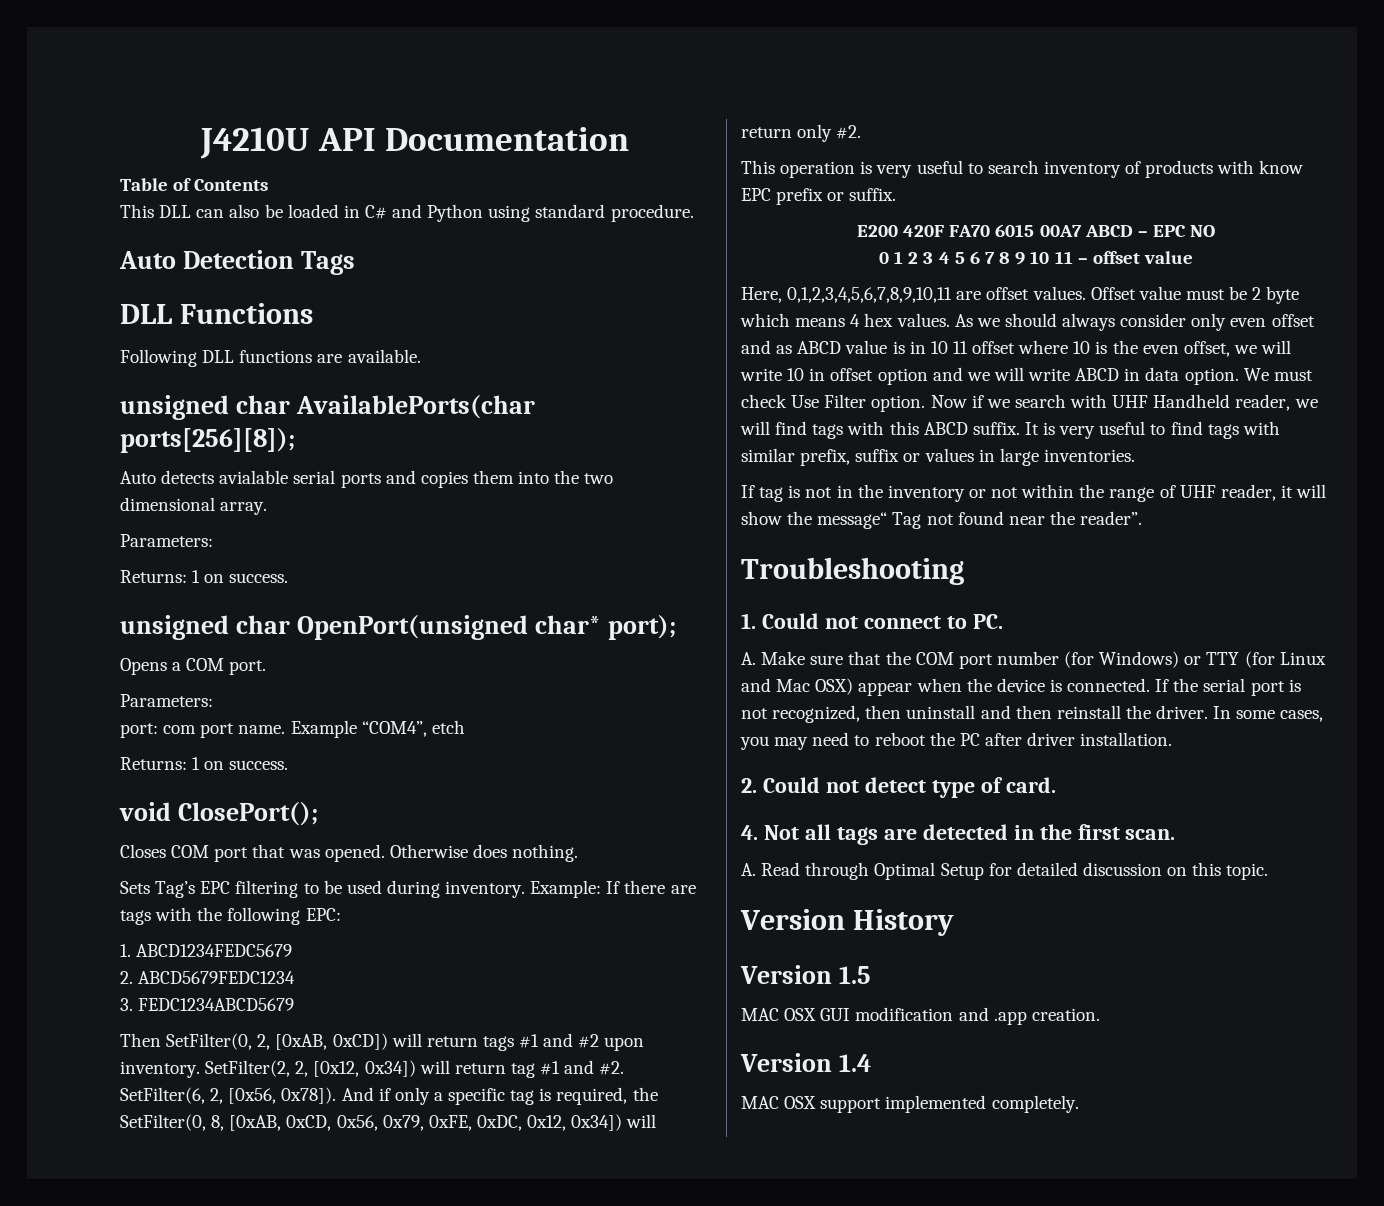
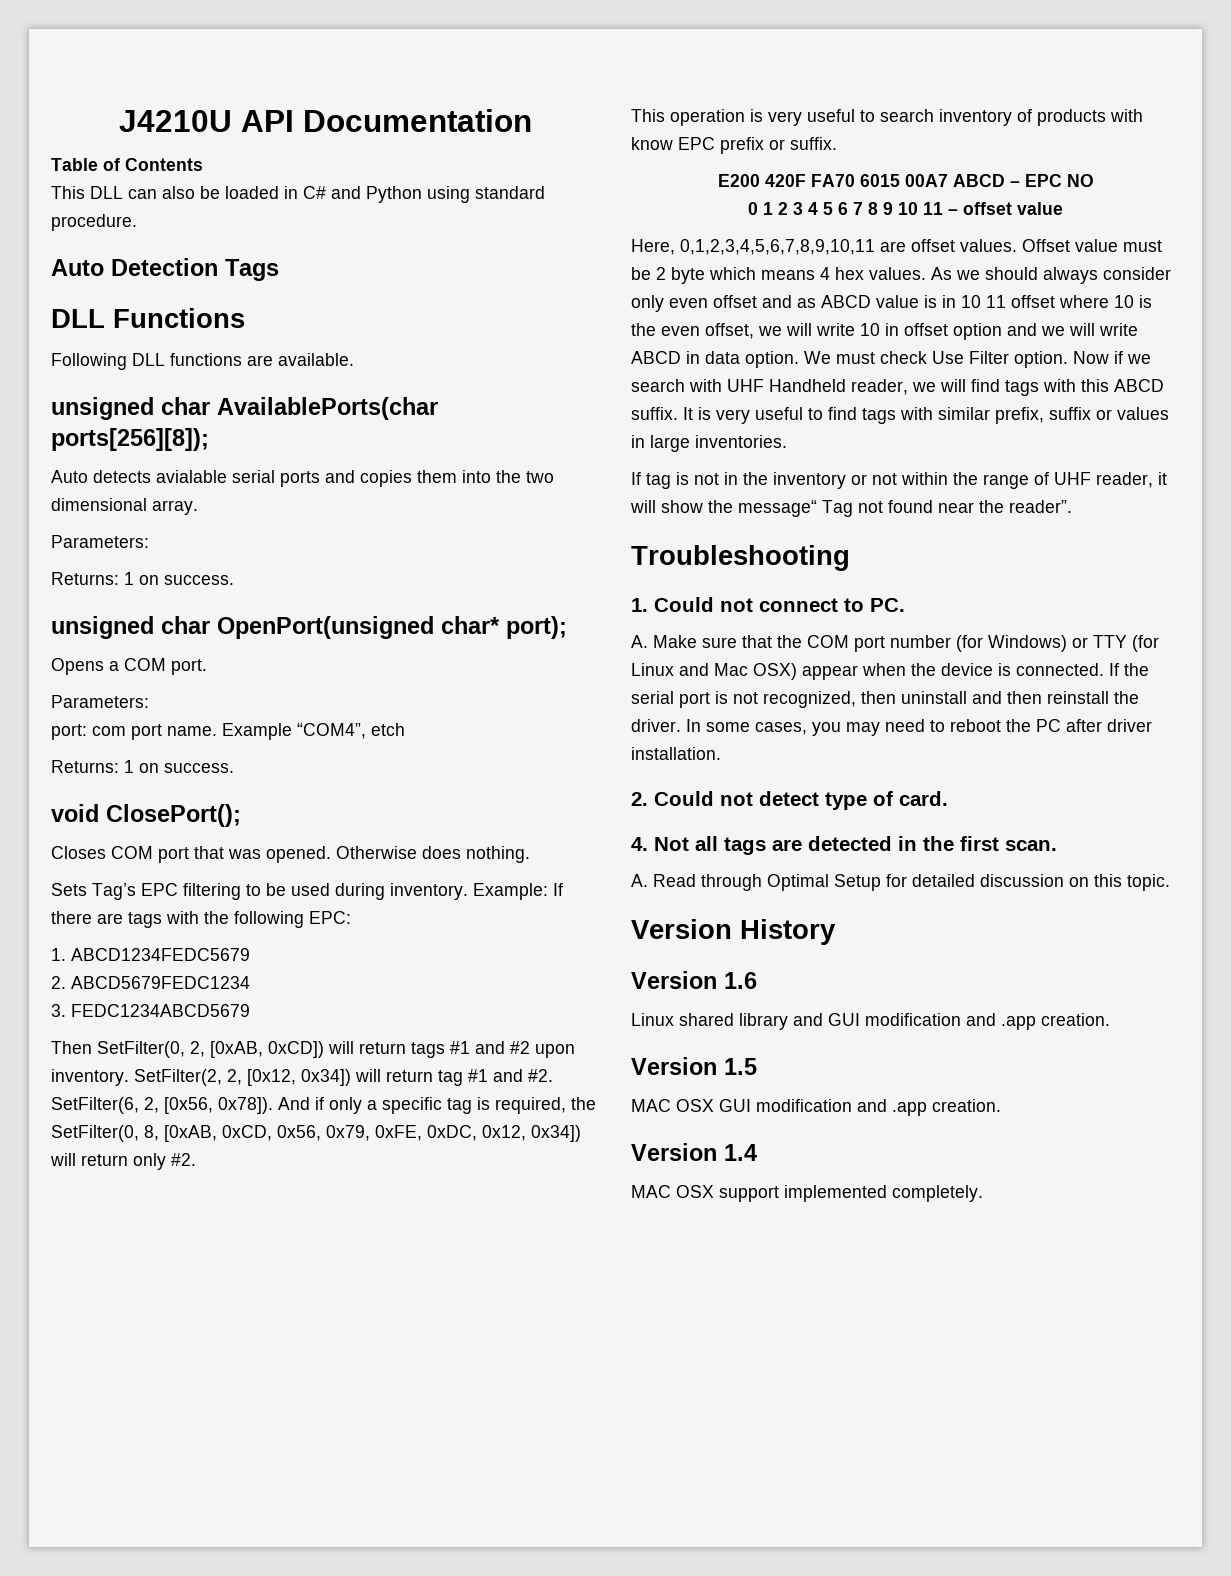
(954, 922) none -> [631,971,757,989] [631,1013,1110,1030] // Version 1.6 // Linux shared library and GUI modification and .app creation.

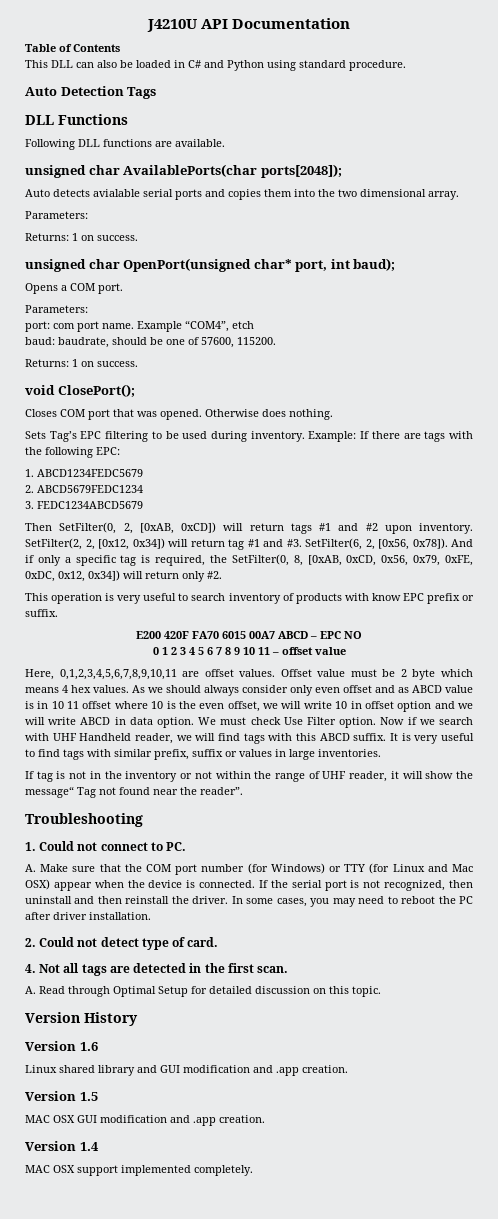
[51,428,209,451] ports[256][8]); -> [260,164,342,178] ports[2048]);
[506,616,567,639] port); -> [295,258,396,272] port, int baud);
(405, 729) none -> [25,337,276,348] // baud: baudrate, should be one of 57600, 115200.
[528,1069,553,1082] #2. -> [286,539,302,547] #3.

